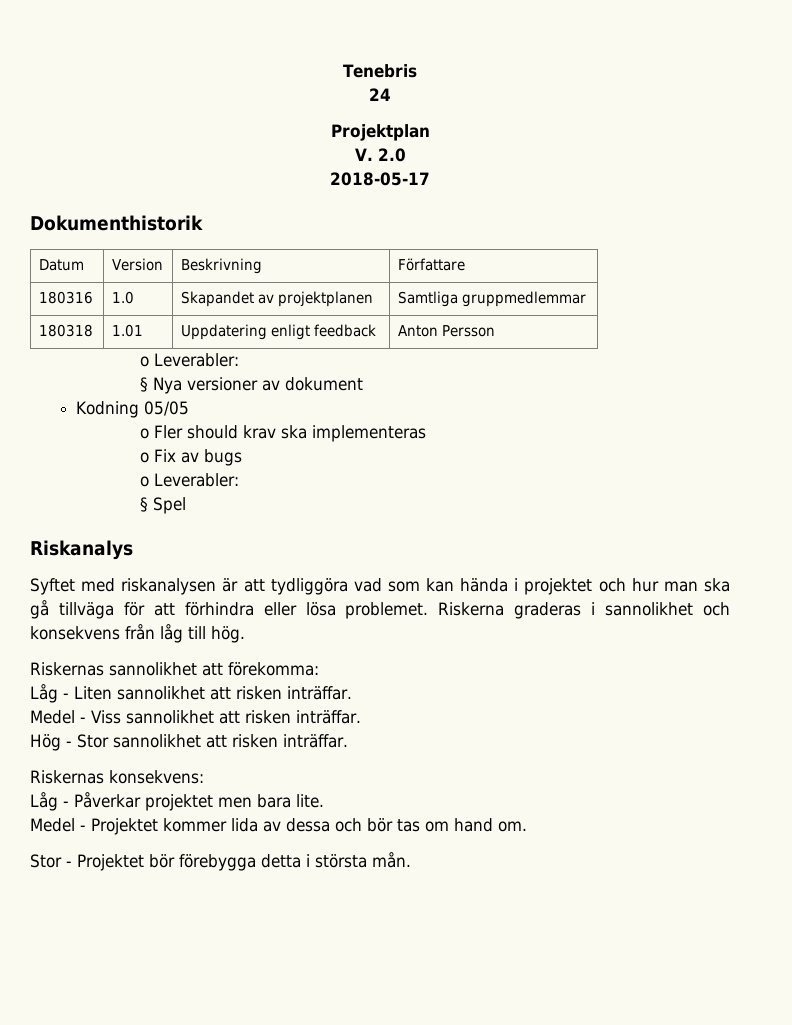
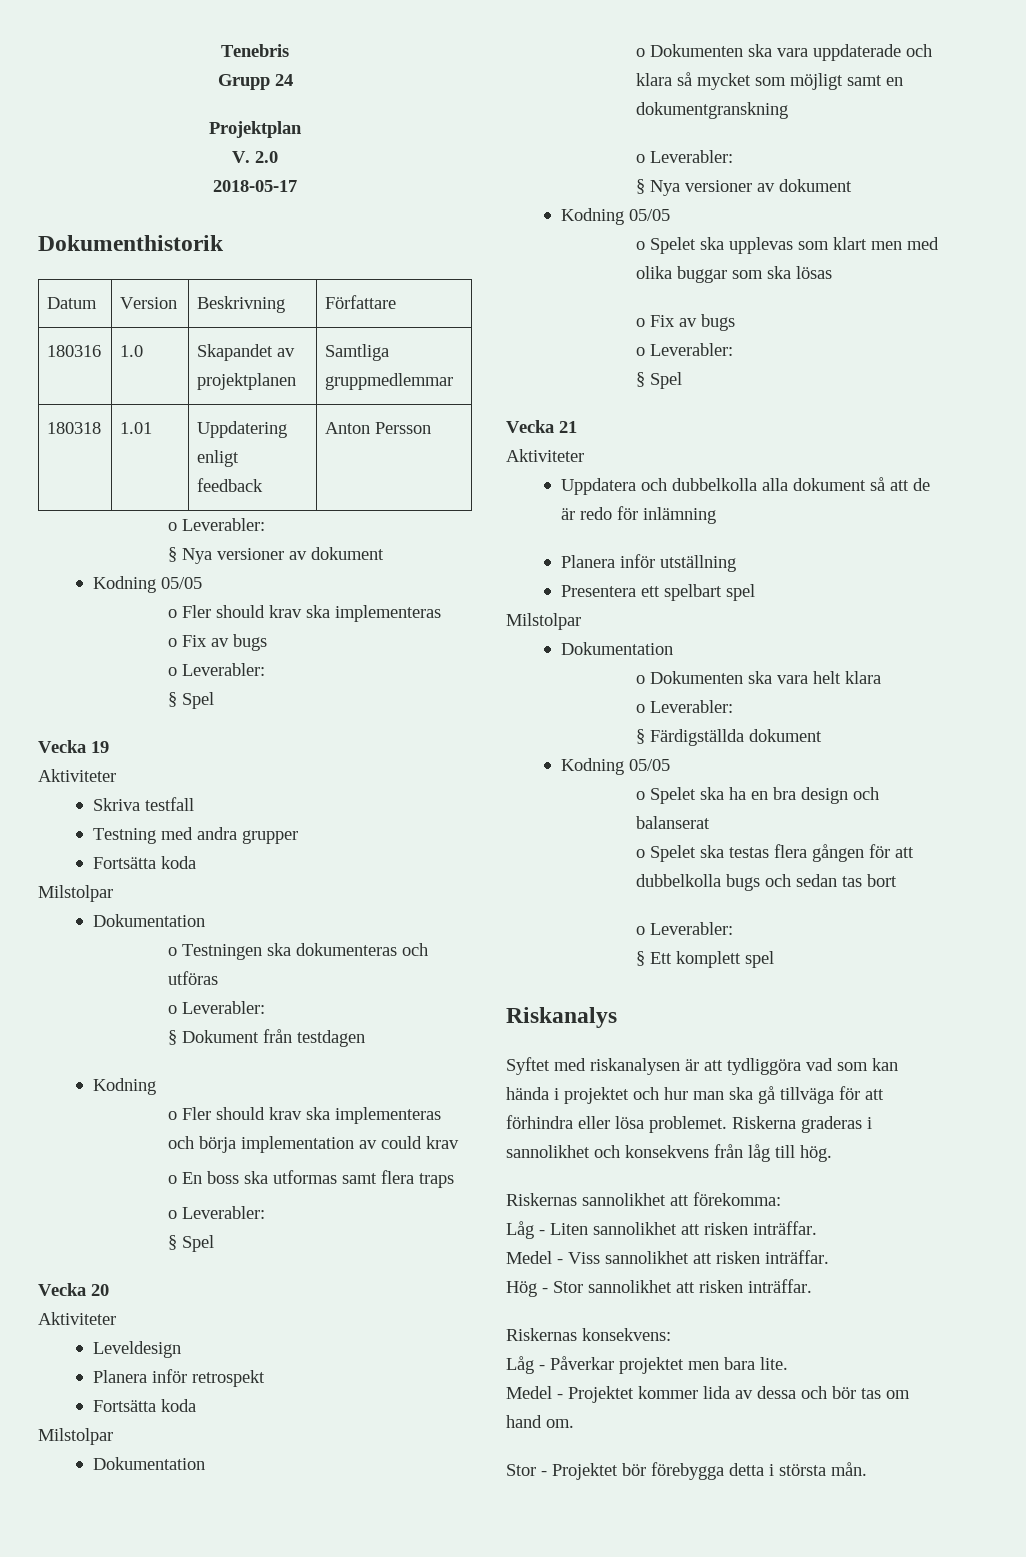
(418, 71) none -> [217,74,270,90] Grupp
(186, 505) none -> [38,740,109,753] [38,769,116,782] [93,797,195,811] [93,827,299,844] [93,856,197,869] [38,885,113,902] [93,914,206,927] [168,943,429,960] [168,971,219,985] [168,1001,266,1014] [168,1029,366,1047] [93,1078,157,1095] [168,1107,442,1124] [168,1136,460,1153] [168,1170,455,1188] [168,1206,266,1219] [168,1235,215,1252] [38,1283,109,1296] [38,1312,116,1325] [93,1341,182,1358] [93,1369,266,1387] [93,1399,197,1412] [38,1428,113,1445] [93,1457,206,1470] [636,44,933,61] [636,72,904,90] [636,102,789,119] [636,150,734,163] [636,179,853,196] [561,208,671,225] [636,237,940,254] [636,266,833,283] [636,314,736,331] [636,343,734,356] [636,372,683,389] [506,420,577,433] [506,449,584,462] [561,477,931,495] [561,506,717,524] [561,554,737,572] [561,584,756,601] [506,613,581,630] [561,642,674,655] [636,671,882,684] [636,700,734,713] [636,729,823,746] [561,758,671,775] [636,787,880,804] [636,816,711,829] [636,844,915,862] [636,874,898,891] [636,922,734,935] [636,951,775,968] // Vecka 19 // Aktiviteter // Skriva testfall // Testning med andra grupper // Fortsätta koda // Milstolpar // Dokumentation // o Testningen ska dokumenteras och utföras // o Leverabler: // § Dokument från testdagen // Kodning // o Fler should krav ska implementeras och börja implementation av could krav // o En boss ska utformas samt flera traps // o Leverabler: // § Spel // Vecka 20 // Aktiviteter // Leveldesign // Planera inför retrospekt // Fortsätta koda // Milstolpar // Dokumentation // o Dokumenten ska vara uppdaterade och klara så mycket som möjligt samt en dokumentgranskning // o Leverabler: // § Nya versioner av dokument // Kodning 05/05 // o Spelet ska upplevas som klart men med olika buggar som ska lösas // o Fix av bugs // o Leverabler: // § Spel // Vecka 21 // Aktiviteter // Uppdatera och dubbelkolla alla dokument så att de är redo för inlämning // Planera inför utställning // Presentera ett spelbart spel // Milstolpar // Dokumentation // o Dokumenten ska vara helt klara // o Leverabler: // § Färdigställda dokument // Kodning 05/05 // o Spelet ska ha en bra design och balanserat // o Spelet ska testas flera gången för att dubbelkolla bugs och sedan tas bort // o Leverabler: // § Ett komplett spel

